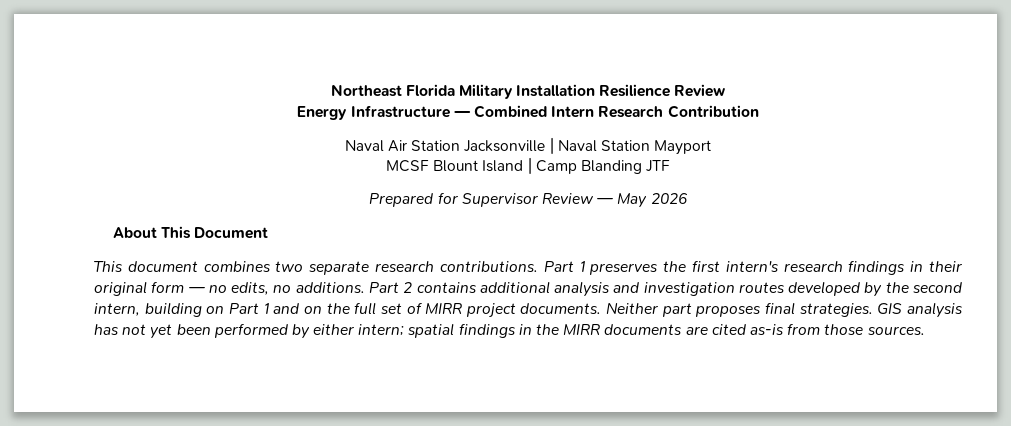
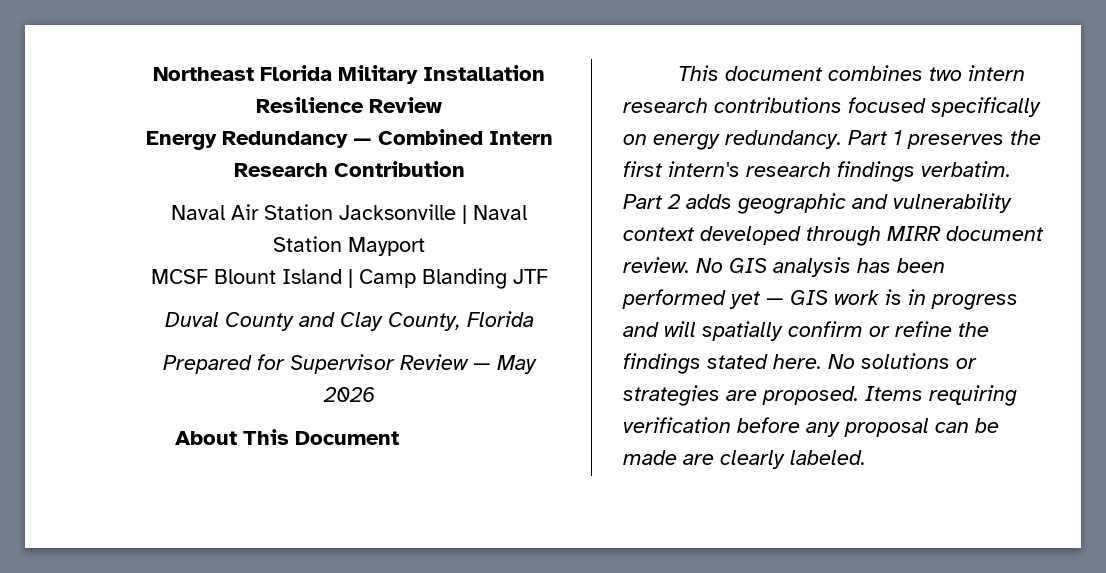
[350,105,450,118] Infrastructure -> [221,131,348,148] Redundancy
(671, 166) none -> [164,311,534,331] // Duval County and Clay County, Florida
[309,261,538,275] separate research contributions. -> [968,65,1026,81] [623,97,1041,117] [623,130,842,150] intern research contributions focused specifically on energy redundancy.
[910,261,962,272] [94,281,963,297] [94,302,963,318] [94,323,925,339] in their original form — no edits, no additions. Part 2 contains additional analysis and investigation routes developed by the second intern, building on Part 1 and on the full set of MIRR project documents. Neither part proposes final strategies. GIS analysis has not yet been performed by either intern; spatial findings in the MIRR documents are cited as-is from those sources. -> [921,161,1011,177] [623,193,1012,214] [623,226,1044,246] [623,257,945,277] [622,289,1018,310] [623,321,989,341] [623,353,977,374] [623,385,1017,406] [623,417,999,437] [623,450,866,469] verbatim. Part 2 adds geographic and vulnerability context developed through MIRR document review. No GIS analysis has been performed yet — GIS work is in progress and will spatially confirm or refine the findings stated here. No solutions or strategies are proposed. Items requiring verification before any proposal can be made are clearly labeled.

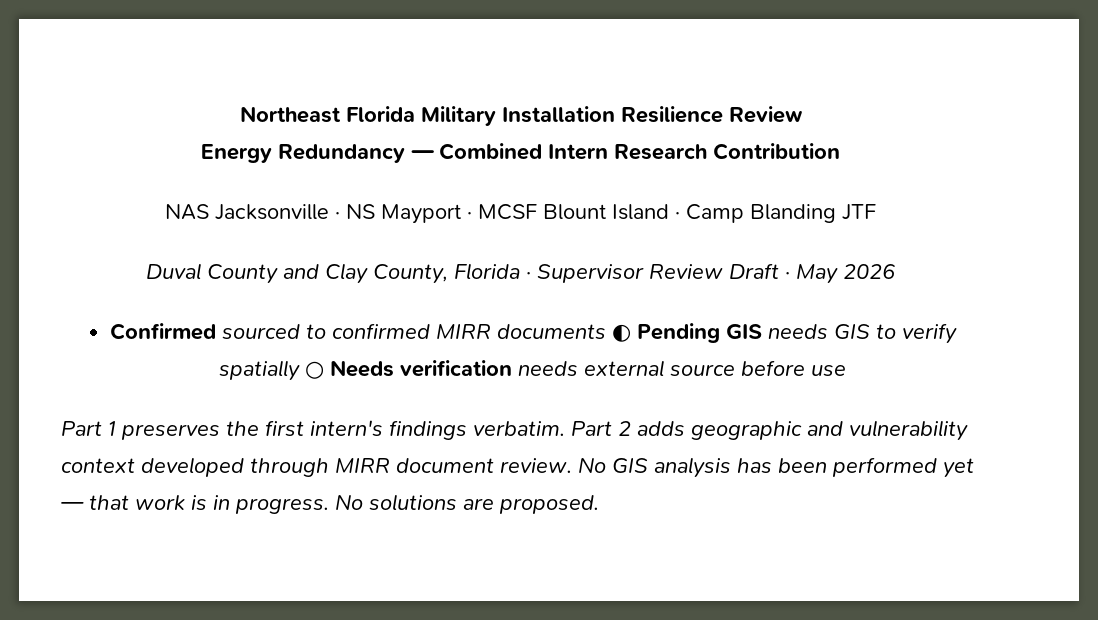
[171,204,527,224] [273,236,342,252] Naval Air Station Jacksonville | Naval Station -> [165,204,375,220] NAS Jacksonville · NS
(425, 246) // -> [467,212,472,219] ·
[347,269,353,288] | -> [675,212,680,219] ·
[162,354,537,374] [322,387,375,402] [174,429,399,445] [678,65,1026,81] [623,97,1041,117] [623,130,842,150] // Prepared for Supervisor Review — May 2026 // About This Document // This document combines two intern research contributions focused specifically on energy redundancy. -> [526,263,896,284] [109,323,957,344] [219,360,847,381] · Supervisor Review Draft · May 2026 // Confirmed sourced to confirmed MIRR documents ◐ Pending GIS needs GIS to verify spatially ○ Needs verification needs external source before use //
[746,162,831,177] research -> (383, 428) none
[790,290,828,305] GIS -> [89,495,129,510] that
[931,294,1018,310] [623,321,989,341] [623,353,977,374] [623,385,1017,406] [623,417,999,437] [623,450,866,469] progress and will spatially confirm or refine the findings stated here. No solutions or strategies are proposed. Items requiring verification before any proposal can be made are clearly labeled. -> [235,494,599,514] progress. No solutions are proposed.

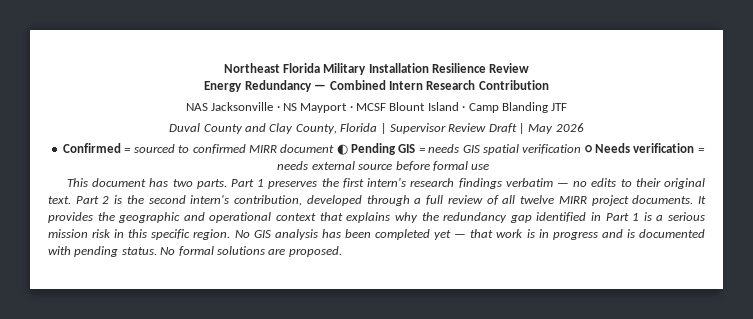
[526,272,531,279] · -> [380,123,387,134] |
[785,272,790,279] · -> [519,123,525,134] |
(216, 331) none -> [124,148,132,153] =
[496,324,606,339] documents -> [280,144,335,153] document
(762, 331) none -> [418,148,426,153] =
[875,323,957,344] [219,360,301,381] to verify spatially -> [482,144,582,155] spatial verification
(513, 368) none -> [697,148,705,153] =
(806, 368) none -> [432,161,468,171] formal
(847, 370) none -> [66,178,227,189] This document has two parts.
[389,420,968,441] [61,457,572,477] findings verbatim. Part 2 adds geographic and vulnerability context developed through MIRR document review. -> [410,178,705,189] [48,195,706,206] [48,212,705,223] [48,229,231,240] research findings verbatim — no edits to their original text. Part 2 is the second intern's contribution, developed through a full review of all twelve MIRR project documents. It provides the geographic and operational context that explains why the redundancy gap identified in Part 1 is a serious mission risk in this specific region.
[832,457,937,477] performed -> [375,229,431,240] completed
[235,494,363,514] progress. No -> [552,229,705,240] [48,246,214,257] progress and is documented with pending status. No formal

